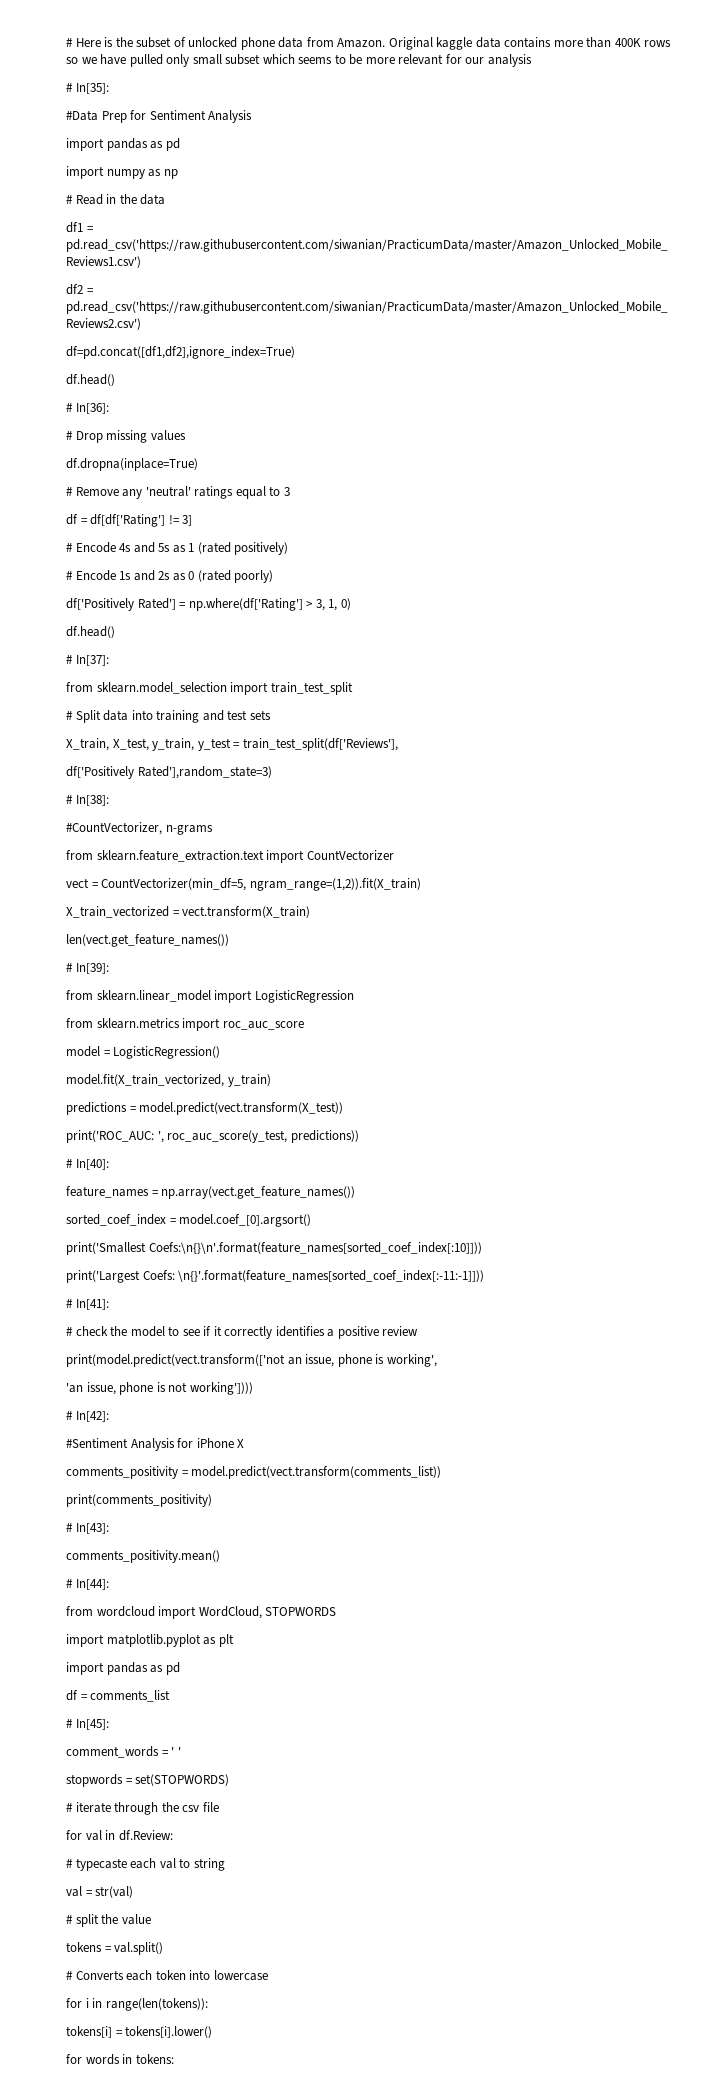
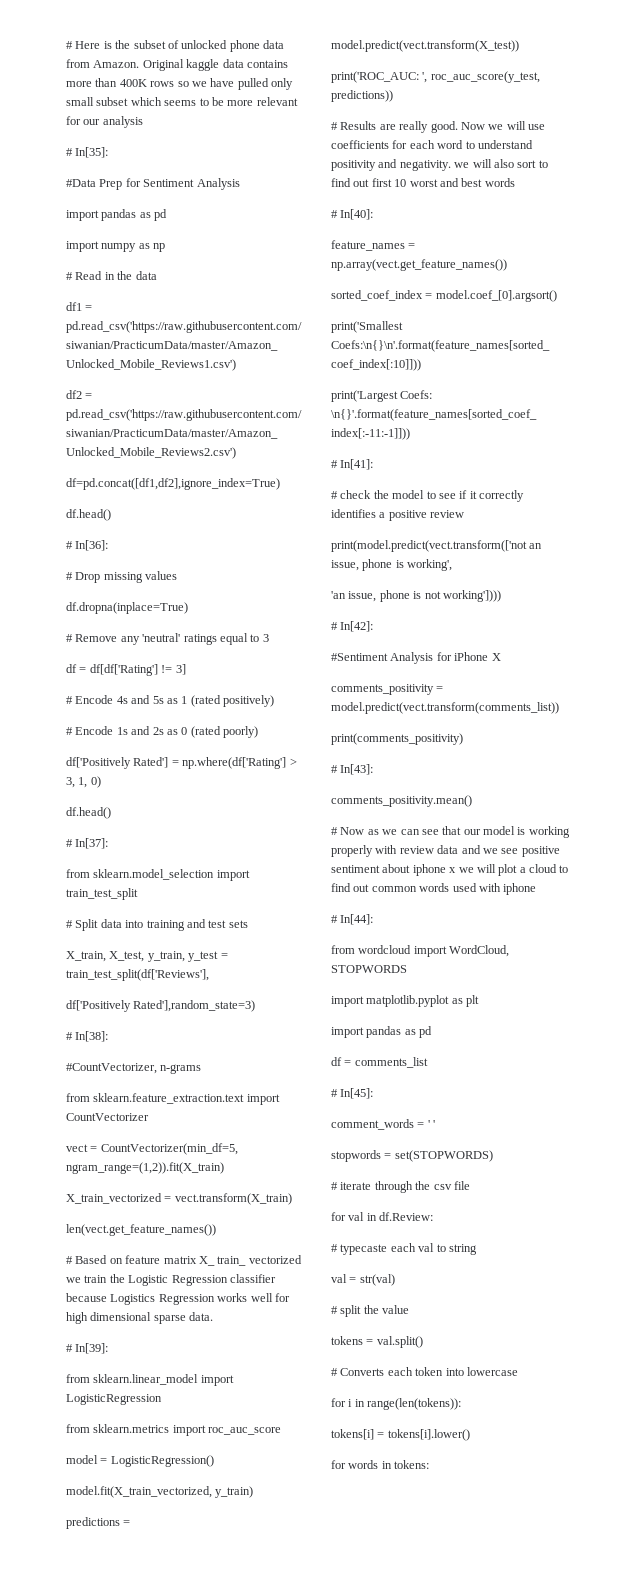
(229, 940) none -> [66,1255,302,1266] [66,1274,276,1286] [66,1293,290,1305] [66,1312,214,1324] // # Based on feature matrix X_ train_ vectorized we train the Logistic Regression classifier because Logistics Regression works well for high dimensional sparse data.
(359, 1136) none -> [331,121,545,133] [331,140,533,149] [331,159,548,171] [331,178,515,187] // # Results are really good. Now we will use coefficients for each word to understand positivity and negativity. we will also sort to find out first 10 worst and best words
(220, 1556) none -> [331,826,570,838] [331,845,560,857] [331,864,569,876] [331,883,537,895] // # Now as we can see that our model is working properly with review data and we see positive sentiment about iphone x we will plot a cloud to find out common words used with iphone

